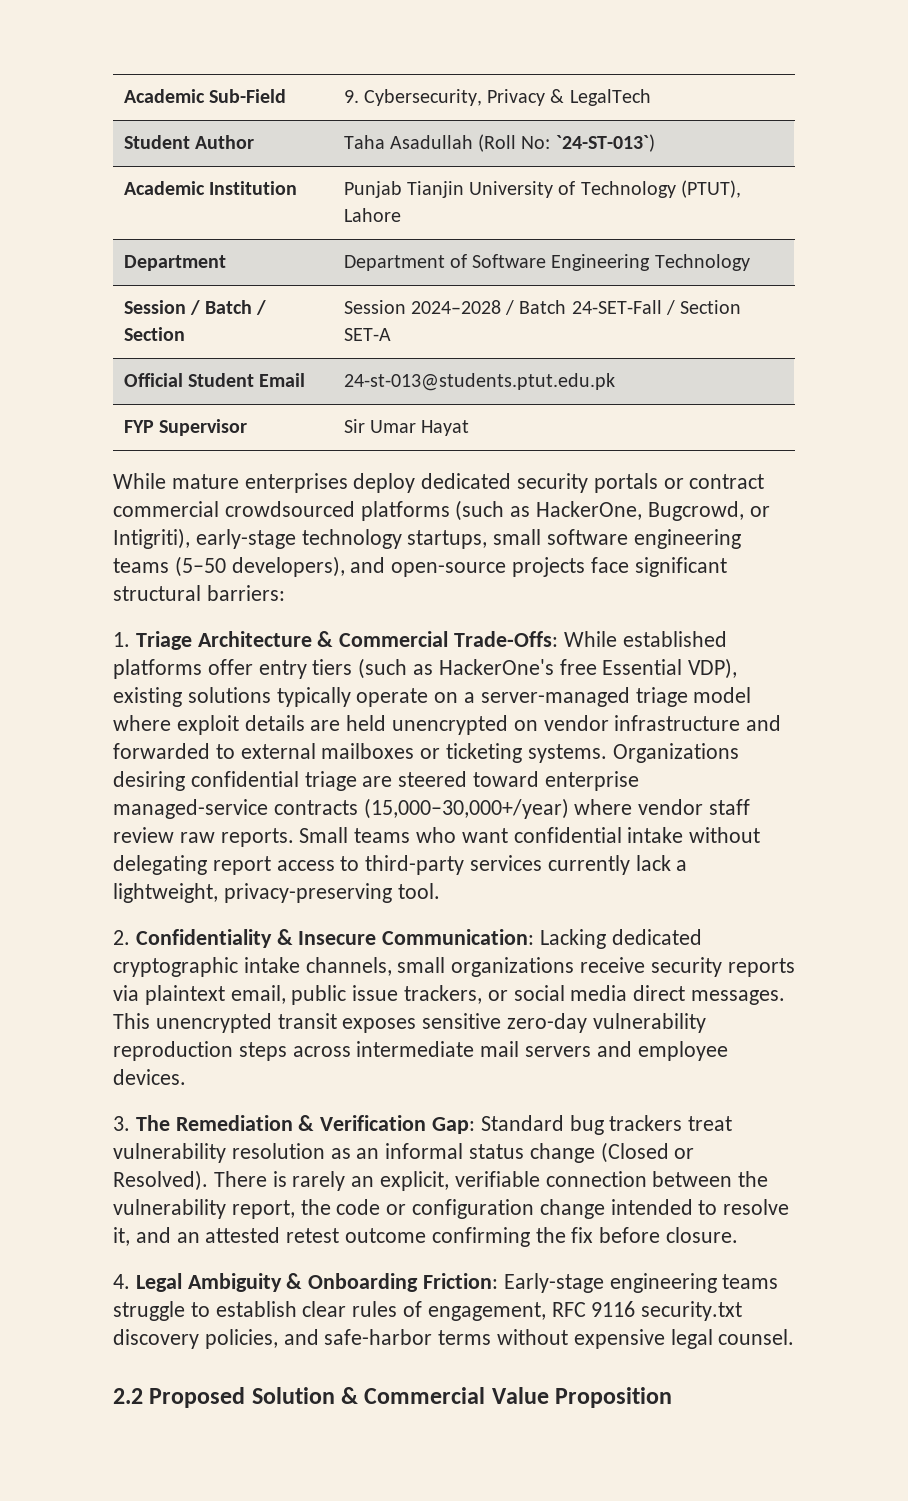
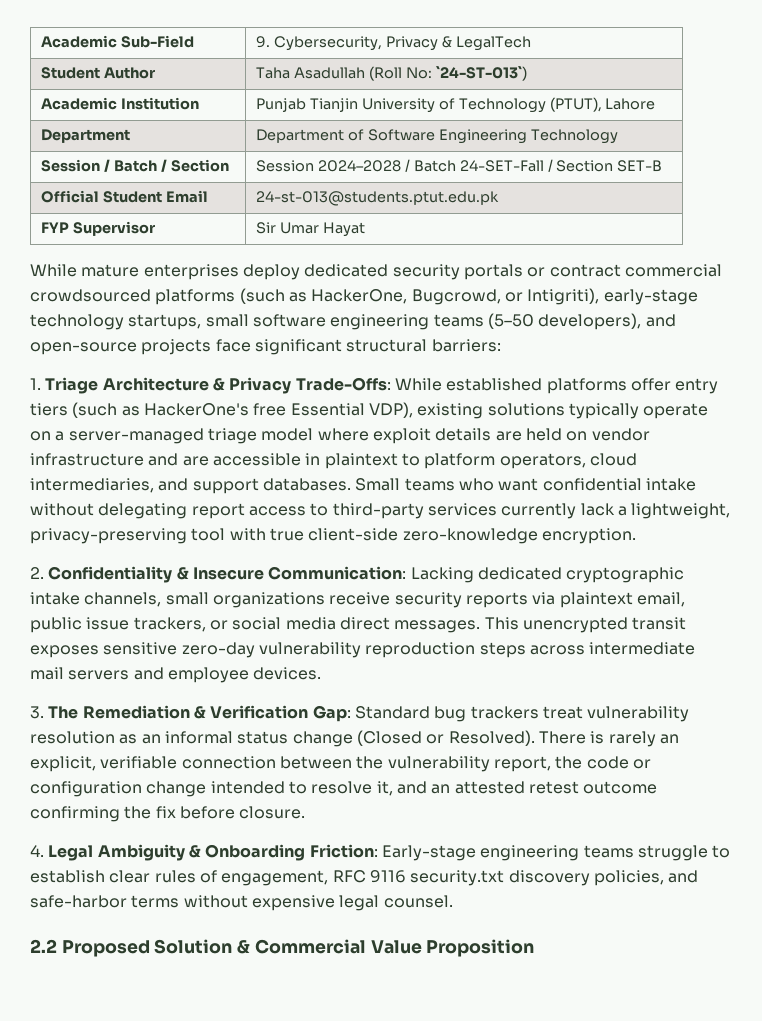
[343,328,391,341] SET-A -> [617,160,663,172] SET-B
[339,631,449,647] Commercial -> [229,377,292,394] Privacy
[392,715,509,735] unencrypted -> (562, 434) none
[113,743,739,763] [113,771,639,791] [113,798,751,819] [113,827,294,847] forwarded to external mailboxes or ticketing systems. Organizations desiring confidential triage are steered toward enterprise managed-service contracts (15,000–30,000+/year) where vendor staff review raw reports. -> [182,453,637,469] [30,478,351,494] are accessible in plaintext to platform operators, cloud intermediaries, and support databases.
[397,883,440,899] tool. -> [191,528,636,544] tool with true client-side zero-knowledge encryption.

